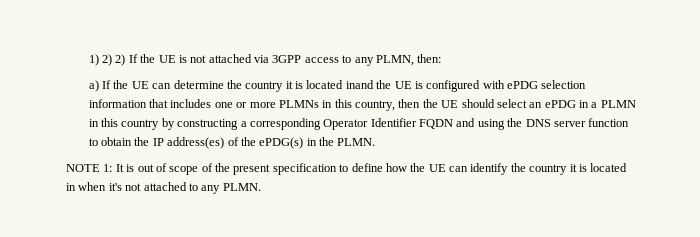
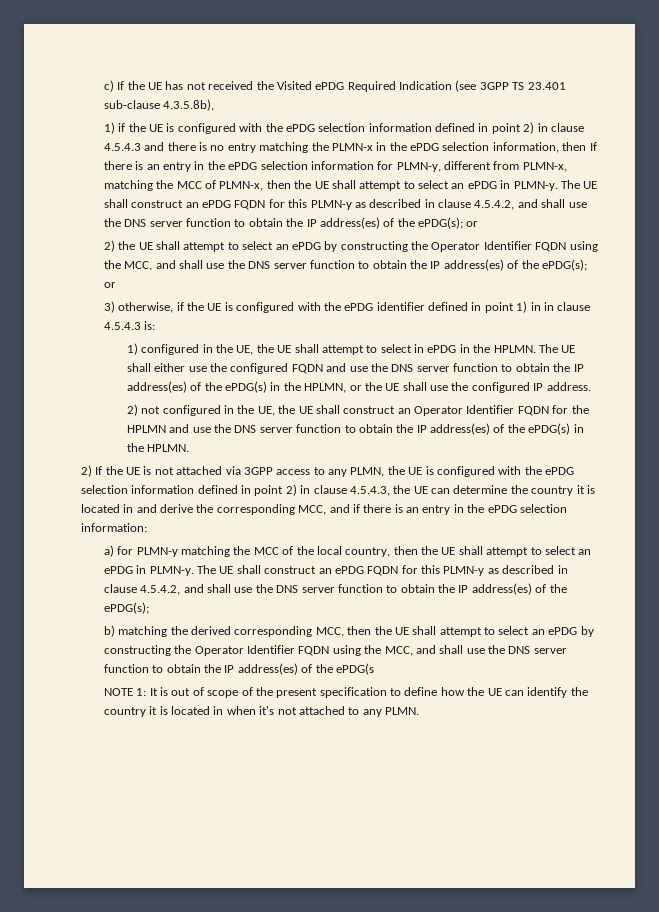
[88,54,442,66] [88,80,587,92] [88,99,636,111] [88,118,505,130] 1) 2) 2) If the UE is not attached via 3GPP access to any PLMN, then: // a) If the UE can determine the country it is located inand the UE is configured with ePDG selection information that includes one or more PLMNs in this country, then the UE should select an ePDG in a PLMN in this country by constructing a corresponding Operator Identifier FQDN and using -> [103,80,566,92] [103,99,215,111] [103,122,584,134] [103,142,597,153] [103,161,567,172] [103,180,598,191] [103,199,587,210] [103,217,479,229] [103,240,598,252] [103,259,587,271] [103,282,116,288] [103,301,591,313] [103,321,156,330] [126,343,576,355] [126,363,368,374] c) If the UE has not received the Visited ePDG Required Indication (see 3GPP TS 23.401 sub-clause 4.3.5.8b), // 1) if the UE is configured with the ePDG selection information defined in point 2) in clause 4.5.4.3 and there is no entry matching the PLMN-x in the ePDG selection information, then If there is an entry in the ePDG selection information for PLMN-y, different from PLMN-x, matching the MCC of PLMN-x, then the UE shall attempt to select an ePDG in PLMN-y. The UE shall construct an ePDG FQDN for this PLMN-y as described in clause 4.5.4.2, and shall use the DNS server function to obtain the IP address(es) of the ePDG(s); or // 2) the UE shall attempt to select an ePDG by constructing the Operator Identifier FQDN using the MCC, and shall use the DNS server function to obtain the IP address(es) of the ePDG(s); or // 3) otherwise, if the UE is configured with the ePDG identifier defined in point 1) in in clause 4.5.4.3 is: // 1) configured in the UE, the UE shall attempt to select in ePDG in the HPLMN. The UE shall either use the configured FQDN and use
[337,138,376,146] PLMN. -> [304,382,591,393] [126,404,589,416] [126,423,584,435] [126,443,190,452] [80,465,575,477] [80,484,595,496] [80,504,567,515] [80,523,147,532] [103,545,592,557] [103,565,568,576] [103,583,567,595] [103,602,149,614] [103,625,594,637] [103,645,567,656] [103,663,374,675] HPLMN, or the UE shall use the configured IP address. // 2) not configured in the UE, the UE shall construct an Operator Identifier FQDN for the HPLMN and use the DNS server function to obtain the IP address(es) of the ePDG(s) in the HPLMN. // 2) If the UE is not attached via 3GPP access to any PLMN, the UE is configured with the ePDG selection information defined in point 2) in clause 4.5.4.3, the UE can determine the country it is located in and derive the corresponding MCC, and if there is an entry in the ePDG selection information: // a) for PLMN-y matching the MCC of the local country, then the UE shall attempt to select an ePDG in PLMN-y. The UE shall construct an ePDG FQDN for this PLMN-y as described in clause 4.5.4.2, and shall use the DNS server function to obtain the IP address(es) of the ePDG(s); // b) matching the derived corresponding MCC, then the UE shall attempt to select an ePDG by constructing the Operator Identifier FQDN using the MCC, and shall use the DNS server function to obtain the IP address(es) of the ePDG(s

